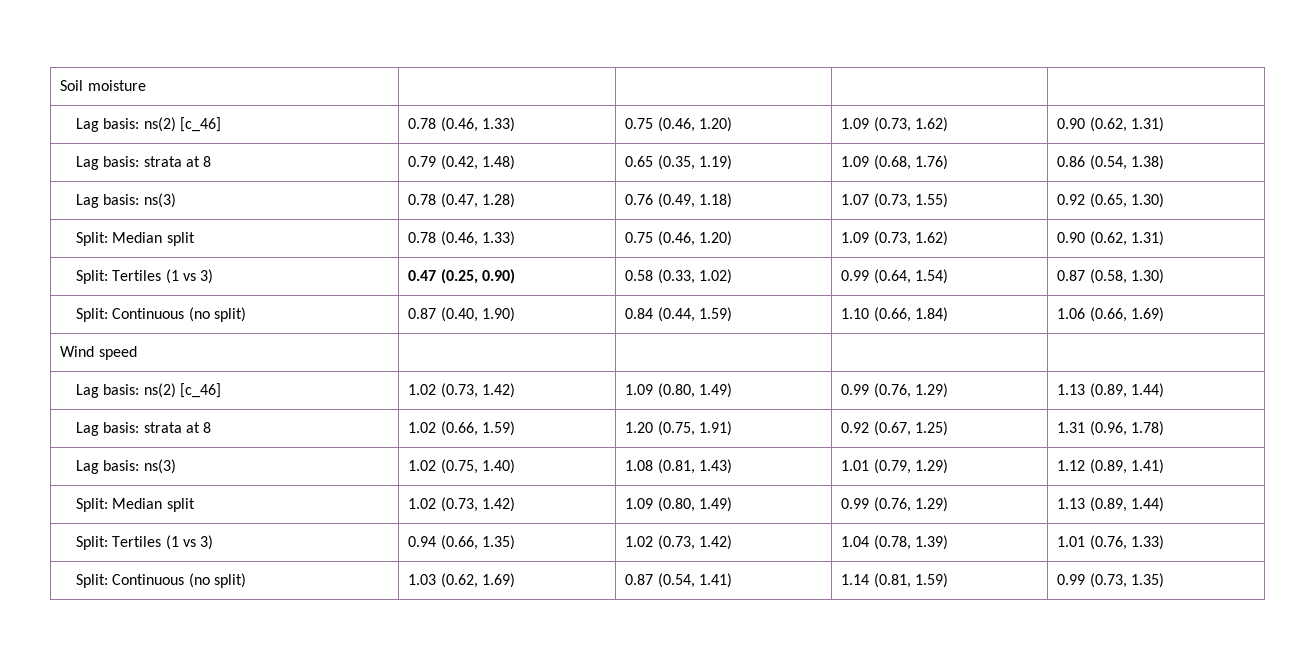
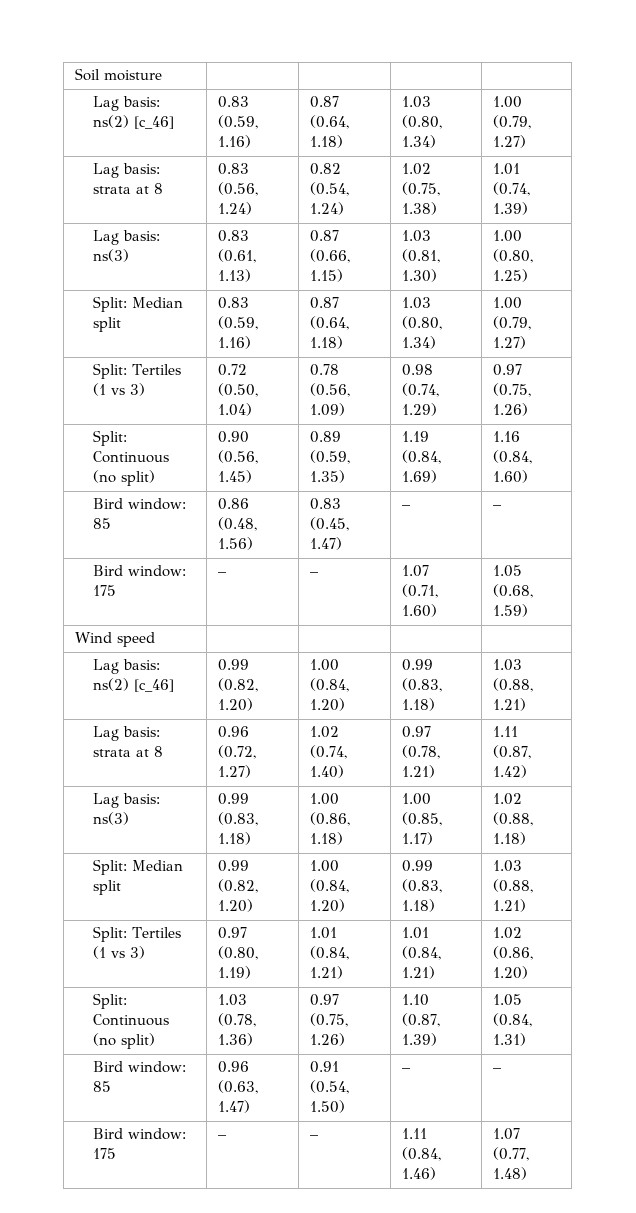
[408,117,516,132] [625,117,733,132] [841,117,949,132] [1057,117,1165,132] [76,156,212,170] [408,155,516,170] [625,155,733,170] [841,155,949,170] [1057,155,1165,170] [76,193,176,208] [408,193,516,208] [625,193,733,208] [841,193,949,208] [1057,193,1165,208] [76,232,195,246] [408,231,516,246] [625,231,733,246] [841,231,949,246] [1057,231,1165,246] [76,269,214,284] [408,269,516,284] [625,269,733,284] [841,269,949,284] [1057,269,1165,284] [76,307,247,322] [408,307,516,322] [625,307,733,322] [841,307,949,322] [1057,307,1165,322] 0.78 (0.46, 1.33) | 0.75 (0.46, 1.20) | 1.09 (0.73, 1.62) | 0.90 (0.62, 1.31) // Lag basis: strata at 8 | 0.79 (0.42, 1.48) | 0.65 (0.35, 1.19) | 1.09 (0.68, 1.76) | 0.86 (0.54, 1.38) // Lag basis: ns(3) | 0.78 (0.47, 1.28) | 0.76 (0.49, 1.18) | 1.07 (0.73, 1.55) | 0.92 (0.65, 1.30) // Split: Median split | 0.78 (0.46, 1.33) | 0.75 (0.46, 1.20) | 1.09 (0.73, 1.62) | 0.90 (0.62, 1.31) // Split: Tertiles (1 vs 3) | 0.47 (0.25, 0.90) | 0.58 (0.33, 1.02) | 0.99 (0.64, 1.54) | 0.87 (0.58, 1.30) // Split: Continuous (no split) | 0.87 (0.40, 1.90) | 0.84 (0.44, 1.59) | 1.10 (0.66, 1.84) | 1.06 (0.66, 1.69) -> [218,96,250,108] [218,115,259,129] [218,135,252,148] [310,96,340,108] [310,115,350,129] [310,135,344,148] [402,96,432,108] [402,115,443,129] [402,135,437,148] [493,96,523,108] [493,115,532,129] [493,135,527,148] [93,163,161,178] [93,183,164,194] [218,163,250,175] [218,182,259,196] [218,202,253,215] [310,163,342,175] [310,182,350,196] [310,202,345,215] [402,163,432,175] [402,182,441,196] [402,202,438,215] [493,163,521,175] [493,182,531,196] [493,202,529,215] [93,230,161,245] [93,249,130,262] [218,230,250,242] [218,249,257,263] [218,269,252,282] [310,230,340,242] [310,249,351,263] [310,269,344,282] [402,230,432,242] [402,249,441,263] [402,269,438,282] [493,230,523,242] [493,249,534,263] [493,269,529,282] [93,296,184,312] [93,317,122,332] [218,297,250,309] [218,316,259,330] [218,336,252,349] [310,297,340,309] [310,316,350,330] [310,336,344,349] [402,297,432,309] [402,316,443,330] [402,336,437,349] [493,297,523,309] [493,316,532,330] [493,336,527,349] [93,363,182,379] [93,383,146,396] [218,364,248,376] [218,383,259,397] [218,403,253,416] [310,364,340,376] [310,383,351,397] [310,403,346,416] [402,364,434,376] [402,383,440,397] [402,403,438,416] [493,364,523,376] [493,383,532,397] [493,403,529,416] [93,430,128,446] [93,451,170,463] [93,470,156,486] [218,431,250,443] [218,450,259,464] [218,470,253,483] [310,431,342,443] [310,450,351,464] [310,470,346,483] [402,431,430,442] [402,450,442,464] [402,470,438,483] [493,431,521,442] [493,450,533,464] [493,470,529,483] [93,498,187,510] [93,518,112,529] [218,498,250,510] [218,517,258,531] [218,537,254,550] [310,498,342,510] [310,517,350,531] [310,537,343,550] [402,505,412,509] [493,505,503,509] [93,565,187,577] [93,585,117,596] [218,572,228,576] [310,572,320,576] [402,565,430,577] [402,584,439,598] [402,604,438,617] [493,565,523,577] [493,584,534,598] [493,604,529,617] 0.83 (0.59, 1.16) | 0.87 (0.64, 1.18) | 1.03 (0.80, 1.34) | 1.00 (0.79, 1.27) // Lag basis: strata at 8 | 0.83 (0.56, 1.24) | 0.82 (0.54, 1.24) | 1.02 (0.75, 1.38) | 1.01 (0.74, 1.39) // Lag basis: ns(3) | 0.83 (0.61, 1.13) | 0.87 (0.66, 1.15) | 1.03 (0.81, 1.30) | 1.00 (0.80, 1.25) // Split: Median split | 0.83 (0.59, 1.16) | 0.87 (0.64, 1.18) | 1.03 (0.80, 1.34) | 1.00 (0.79, 1.27) // Split: Tertiles (1 vs 3) | 0.72 (0.50, 1.04) | 0.78 (0.56, 1.09) | 0.98 (0.74, 1.29) | 0.97 (0.75, 1.26) // Split: Continuous (no split) | 0.90 (0.56, 1.45) | 0.89 (0.59, 1.35) | 1.19 (0.84, 1.69) | 1.16 (0.84, 1.60) // Bird window: 85 | 0.86 (0.48, 1.56) | 0.83 (0.45, 1.47) | – | – // Bird window: 175 | – | – | 1.07 (0.71, 1.60) | 1.05 (0.68, 1.59)
[408,383,516,398] [625,383,733,398] [841,383,949,398] [1057,383,1165,398] [76,422,212,436] [408,421,516,436] [625,421,733,436] [841,421,949,436] [1057,421,1165,436] [76,459,176,474] [408,459,516,474] [625,459,733,474] [841,459,949,474] [1057,459,1165,474] [76,498,195,512] [408,497,516,512] [625,497,733,512] [841,497,949,512] [1057,497,1165,512] [76,535,214,550] [408,535,516,550] [625,535,733,550] [841,535,949,550] [1057,535,1165,550] 1.02 (0.73, 1.42) | 1.09 (0.80, 1.49) | 0.99 (0.76, 1.29) | 1.13 (0.89, 1.44) // Lag basis: strata at 8 | 1.02 (0.66, 1.59) | 1.20 (0.75, 1.91) | 0.92 (0.67, 1.25) | 1.31 (0.96, 1.78) // Lag basis: ns(3) | 1.02 (0.75, 1.40) | 1.08 (0.81, 1.43) | 1.01 (0.79, 1.29) | 1.12 (0.89, 1.41) // Split: Median split | 1.02 (0.73, 1.42) | 1.09 (0.80, 1.49) | 0.99 (0.76, 1.29) | 1.13 (0.89, 1.44) // Split: Tertiles (1 vs 3) | 0.94 (0.66, 1.35) | 1.02 (0.73, 1.42) | 1.04 (0.78, 1.39) | 1.01 (0.76, 1.33) -> [218,659,250,671] [218,678,259,692] [218,698,254,711] [310,659,340,671] [310,678,350,692] [310,698,346,711] [402,659,434,671] [402,678,443,692] [402,698,436,711] [493,659,523,671] [493,678,534,692] [493,698,527,711] [93,726,161,741] [93,746,164,757] [218,726,250,738] [218,745,257,759] [218,765,252,778] [310,726,340,738] [310,745,348,759] [310,765,345,778] [402,726,432,738] [402,745,441,759] [402,765,436,778] [493,726,519,737] [493,745,532,759] [493,765,528,778] [93,793,161,808] [93,812,130,825] [218,793,250,805] [218,812,259,826] [218,832,252,845] [310,793,340,805] [310,812,351,826] [310,832,344,845] [402,793,432,805] [402,812,443,826] [402,832,434,845] [493,793,523,805] [493,812,534,826] [493,832,527,845] [93,859,184,875] [93,880,122,895] [218,860,250,872] [218,879,259,893] [218,899,254,912] [310,860,340,872] [310,879,350,893] [310,899,346,912] [402,860,434,872] [402,879,443,893] [402,899,436,912] [493,860,523,872] [493,879,534,893] [493,899,527,912] [93,926,182,942] [93,946,146,959] [218,927,248,939] [218,946,259,960] [218,966,252,979] [310,927,338,939] [310,946,350,960] [310,966,344,979] [402,927,430,939] [402,946,442,960] [402,966,436,979] [493,927,523,939] [493,946,534,960] [493,966,529,979] 0.99 (0.82, 1.20) | 1.00 (0.84, 1.20) | 0.99 (0.83, 1.18) | 1.03 (0.88, 1.21) // Lag basis: strata at 8 | 0.96 (0.72, 1.27) | 1.02 (0.74, 1.40) | 0.97 (0.78, 1.21) | 1.11 (0.87, 1.42) // Lag basis: ns(3) | 0.99 (0.83, 1.18) | 1.00 (0.86, 1.18) | 1.00 (0.85, 1.17) | 1.02 (0.88, 1.18) // Split: Median split | 0.99 (0.82, 1.20) | 1.00 (0.84, 1.20) | 0.99 (0.83, 1.18) | 1.03 (0.88, 1.21) // Split: Tertiles (1 vs 3) | 0.97 (0.80, 1.19) | 1.01 (0.84, 1.21) | 1.01 (0.84, 1.21) | 1.02 (0.86, 1.20)
[440,573,516,588] [625,573,733,588] [841,573,949,588] [1057,573,1165,588] (0.62, 1.69) | 0.87 (0.54, 1.41) | 1.14 (0.81, 1.59) | 0.99 (0.73, 1.35) -> [218,1013,257,1027] [218,1033,254,1046] [310,994,340,1006] [310,1013,349,1027] [310,1033,346,1046] [402,994,430,1006] [402,1013,441,1027] [402,1033,438,1046] [493,994,523,1006] [493,1013,533,1027] [493,1033,527,1046] [93,1061,187,1073] [93,1081,112,1092] [218,1061,250,1073] [218,1080,259,1094] [218,1100,251,1113] [310,1061,340,1073] [310,1080,350,1094] [310,1100,346,1113] [402,1068,412,1072] [493,1068,503,1072] [93,1128,187,1140] [93,1148,117,1159] [218,1135,228,1139] [310,1135,320,1139] [402,1128,428,1139] [402,1147,442,1161] [402,1167,437,1180] [493,1128,521,1140] [493,1147,530,1161] [493,1167,528,1180] (0.78, 1.36) | 0.97 (0.75, 1.26) | 1.10 (0.87, 1.39) | 1.05 (0.84, 1.31) // Bird window: 85 | 0.96 (0.63, 1.47) | 0.91 (0.54, 1.50) | – | – // Bird window: 175 | – | – | 1.11 (0.84, 1.46) | 1.07 (0.77, 1.48)

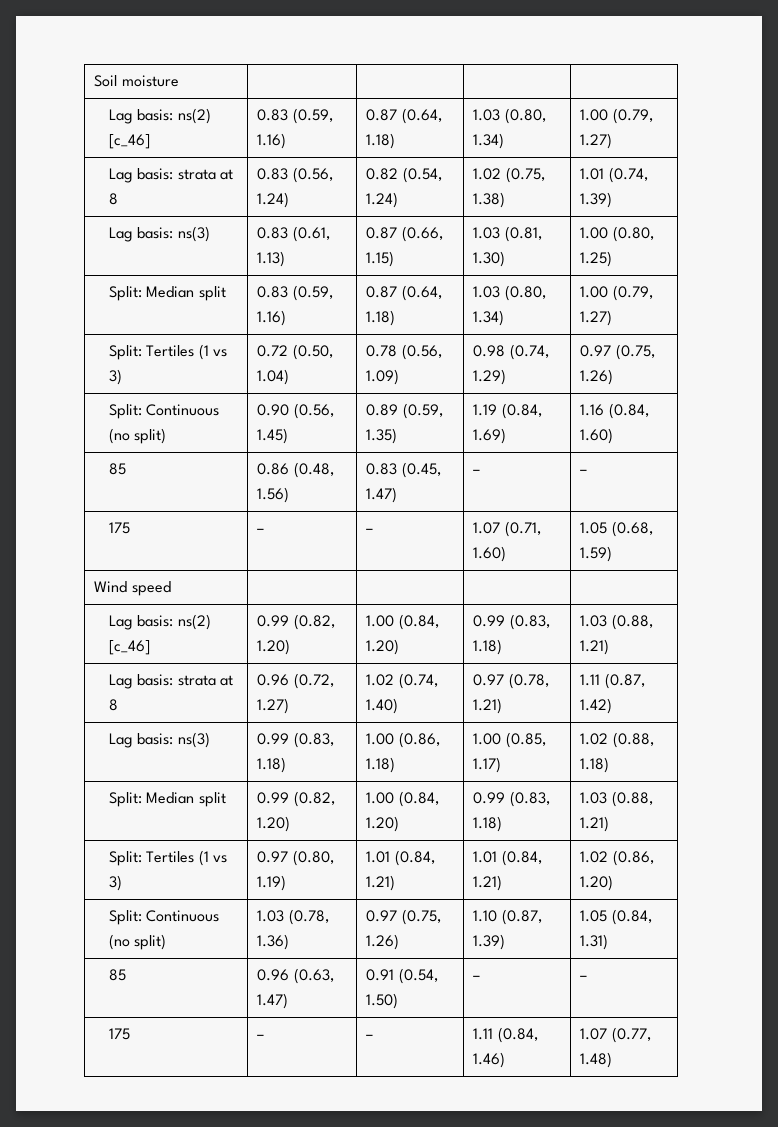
[93,498,187,510] Bird window: -> (614, 436) none
[93,565,187,577] Bird window: -> (588, 471) none
[93,1061,187,1073] Bird window: -> (609, 942) none
[93,1128,187,1140] Bird window: -> (588, 977) none

